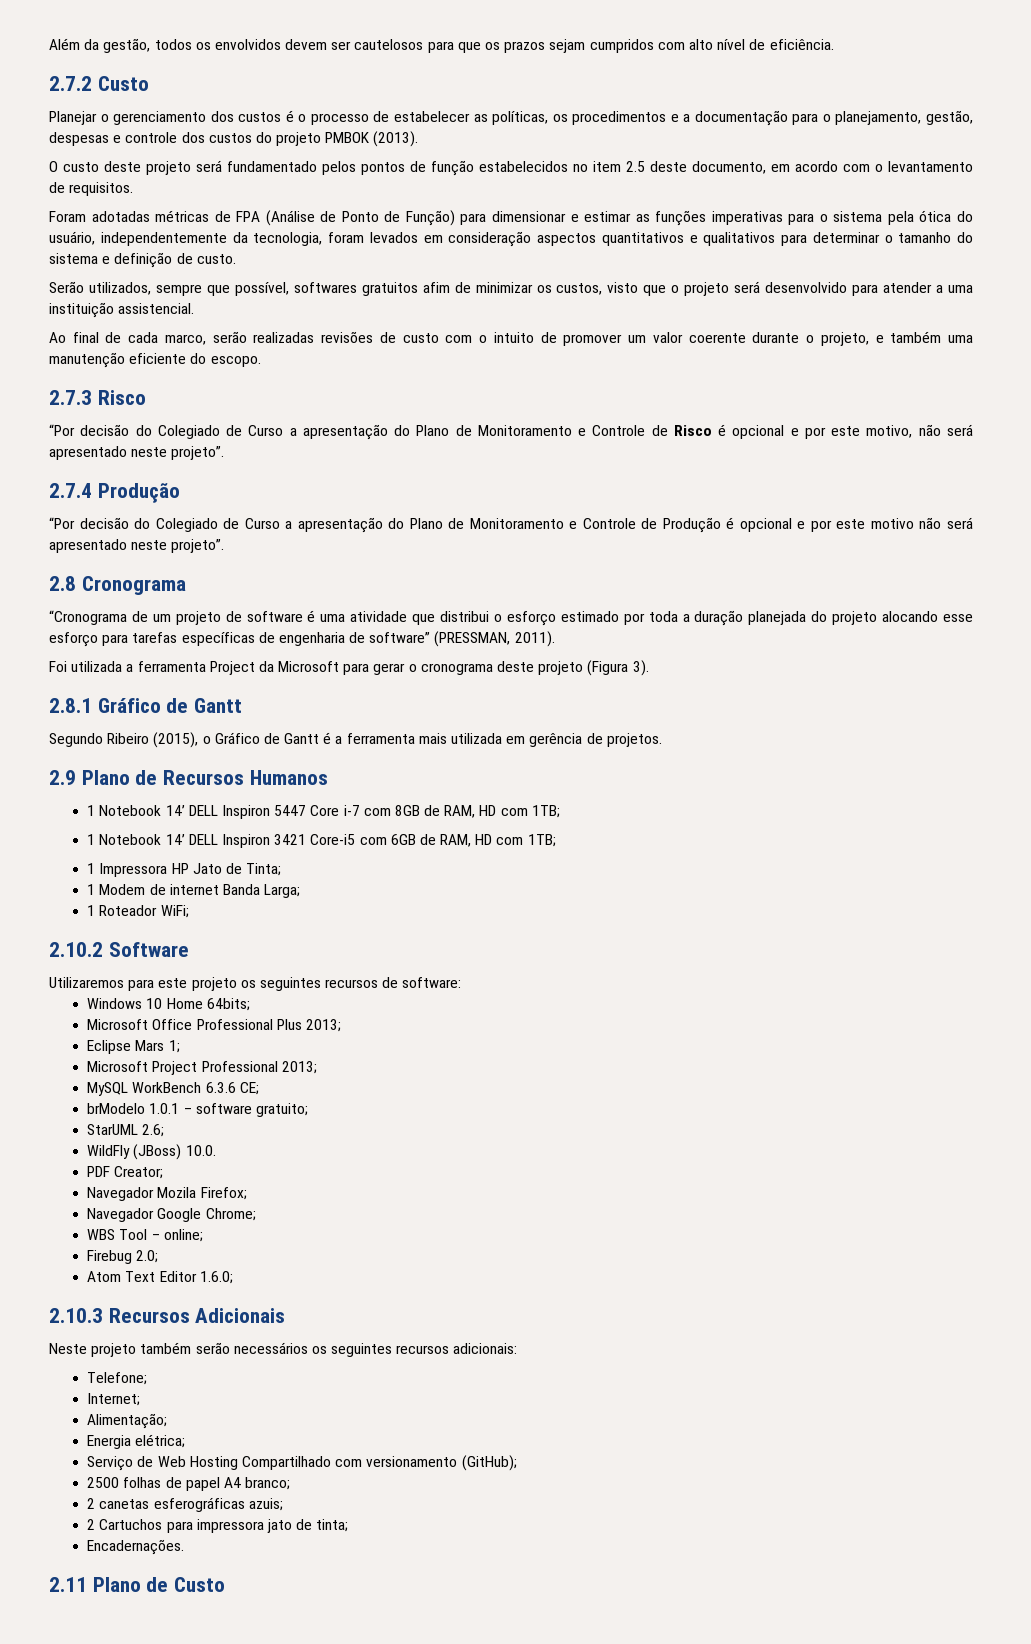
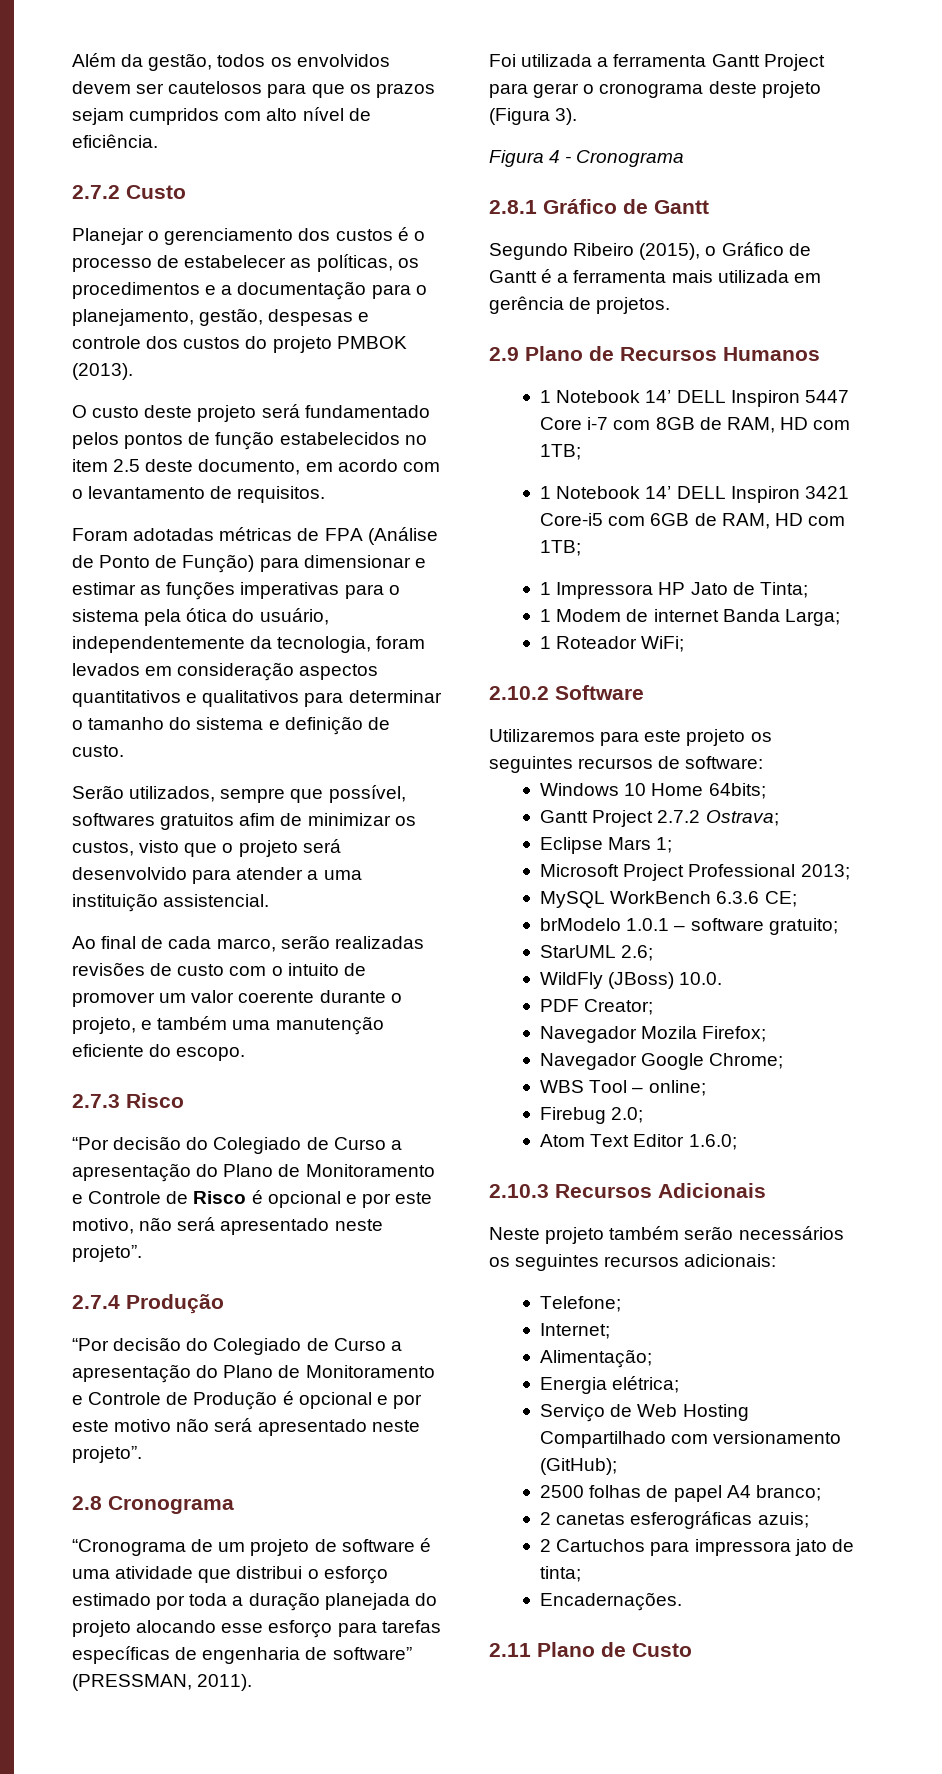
[209,661,340,675] Project da Microsoft -> [711,54,825,71] Gantt Project
(649, 668) none -> [489,150,685,167] // Figura 4 - Cronograma
[87,1019,341,1032] Microsoft Office Professional Plus 2013; -> [540,810,779,827] Gantt Project 2.7.2 Ostrava;

